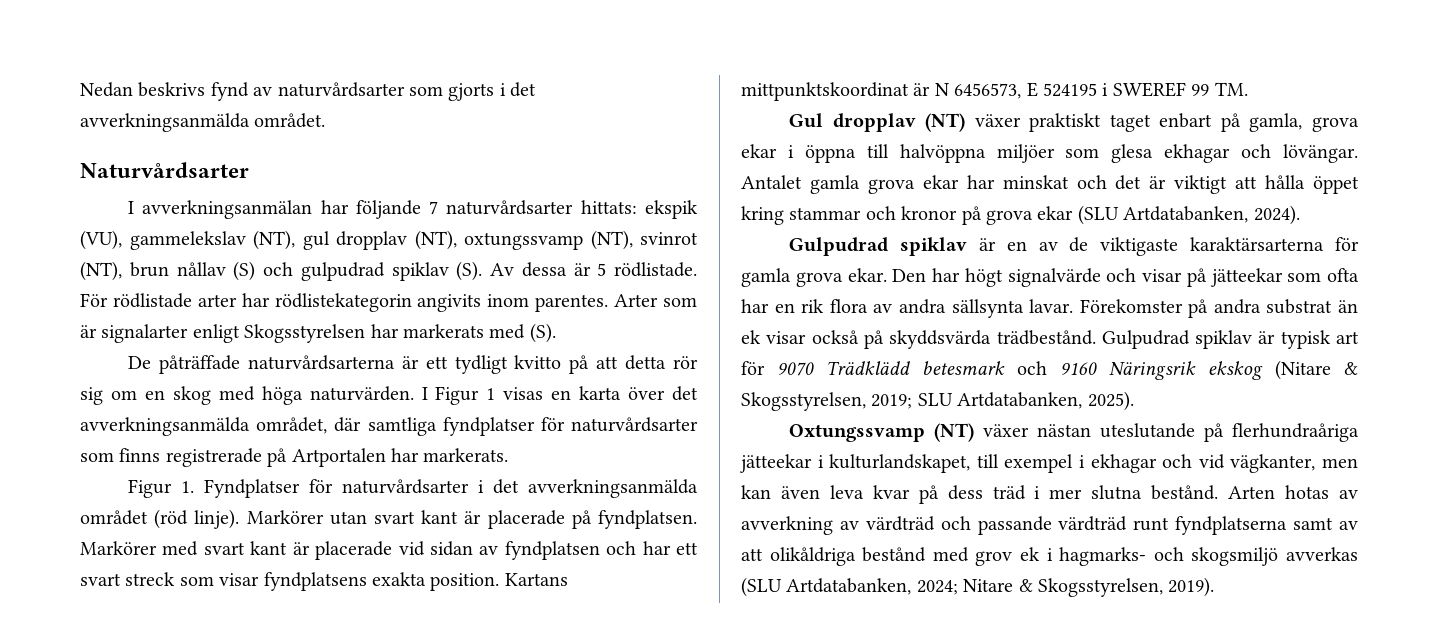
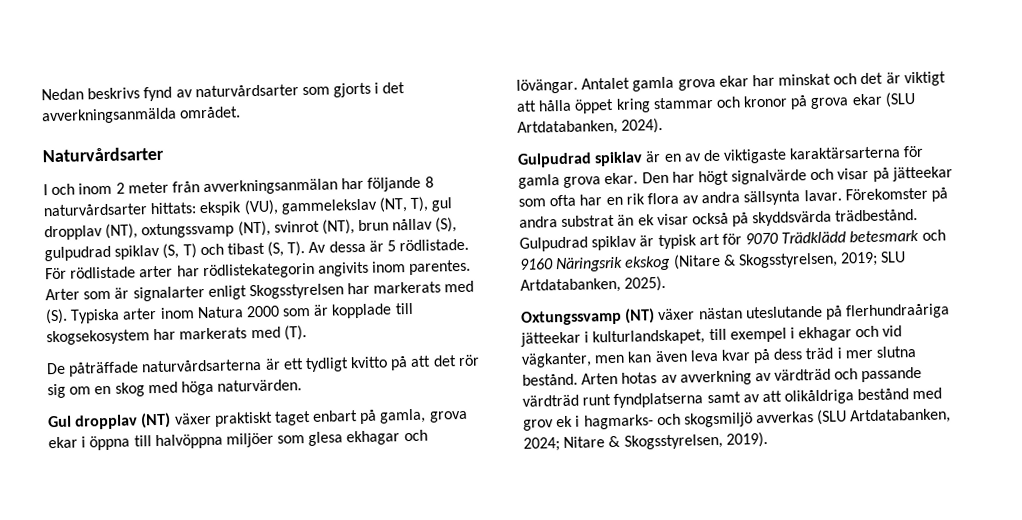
(135, 207) none -> [51,181,200,196] och inom 2 meter från
[429,201,439,214] 7 -> [424,176,434,188] 8
[253,230,295,250] (NT), -> [378,196,430,213] (NT, T),
[233,261,483,281] (S) och gulpudrad spiklav (S). -> [435,217,458,233] [44,241,306,262] (S), gulpudrad spiklav (S, T) och tibast (S, T).
(556, 333) none -> [70,302,414,324] [46,325,307,346] Typiska arter inom Natura 2000 som är kopplade till skogsekosystem har markerats med (T).
[625,355,667,370] detta -> [432,355,457,367] det
[421,386,699,405] [80,417,698,436] [80,448,509,467] [128,479,698,498] [80,509,697,529] [80,541,698,560] [80,572,568,591] [741,82,1248,101] I Figur 1 visas en karta över det avverkningsanmälda området, där samtliga fyndplatser för naturvårdsarter som finns registrerade på Artportalen har markerats. // Figur 1. Fyndplatser för naturvårdsarter i det avverkningsanmälda området (röd linje). Markörer utan svart kant är placerade på fyndplatsen. Markörer med svart kant är placerade vid sidan av fyndplatsen och har ett svart streck som visar fyndplatsens exakta position. Kartans mittpunktskoordinat är N 6456573, E 524195 i SWEREF 99 TM. -> (303, 385) none

